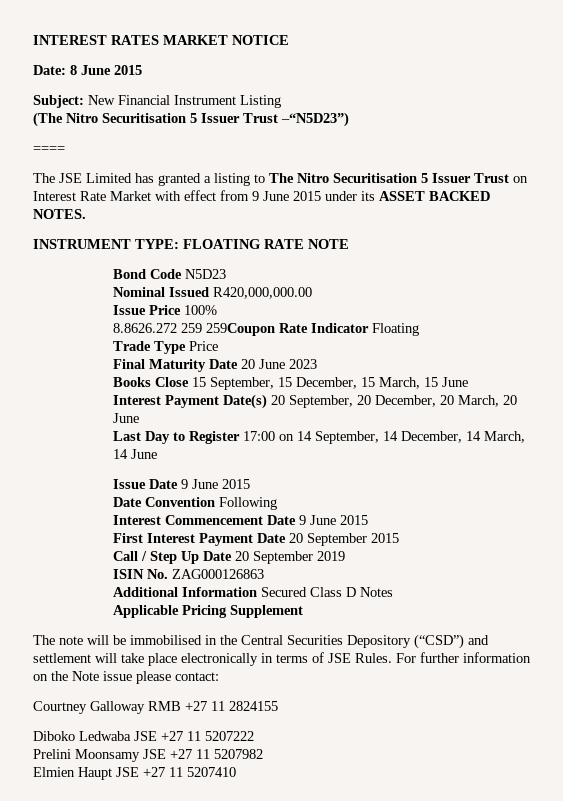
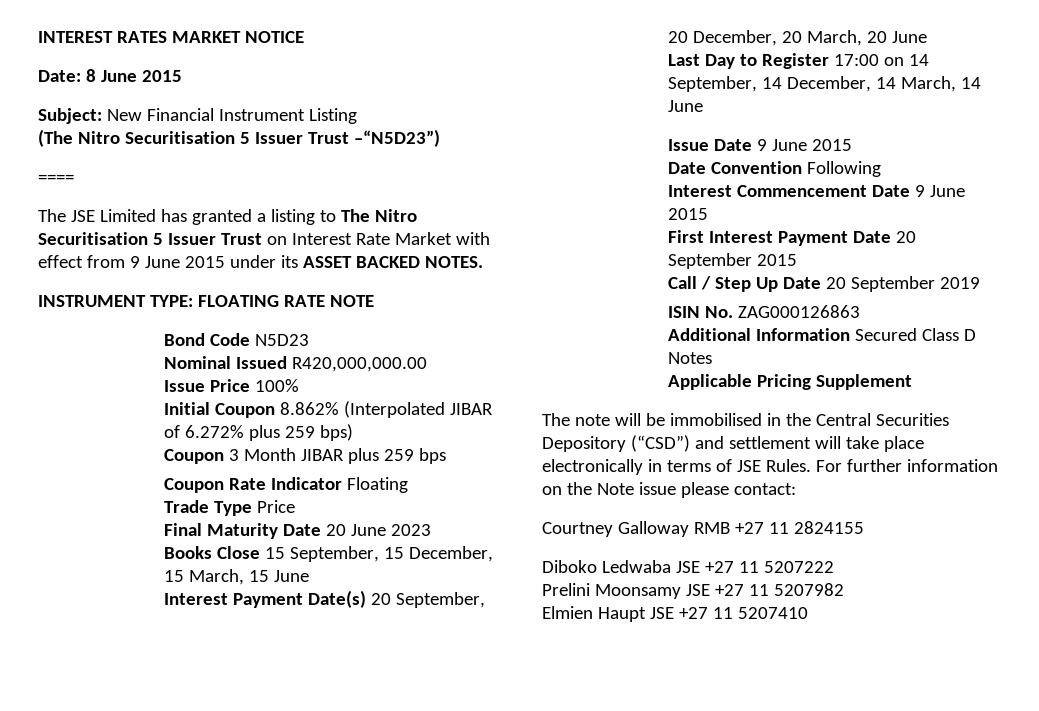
[113,323,276,336] 8.8626.272 259 259Coupon -> [163,401,493,418] [163,424,353,441] [163,448,446,464] [163,478,224,493] Initial Coupon 8.862% (Interpolated JIBAR of 6.272% plus 259 bps) // Coupon 3 Month JIBAR plus 259 bps // Coupon

